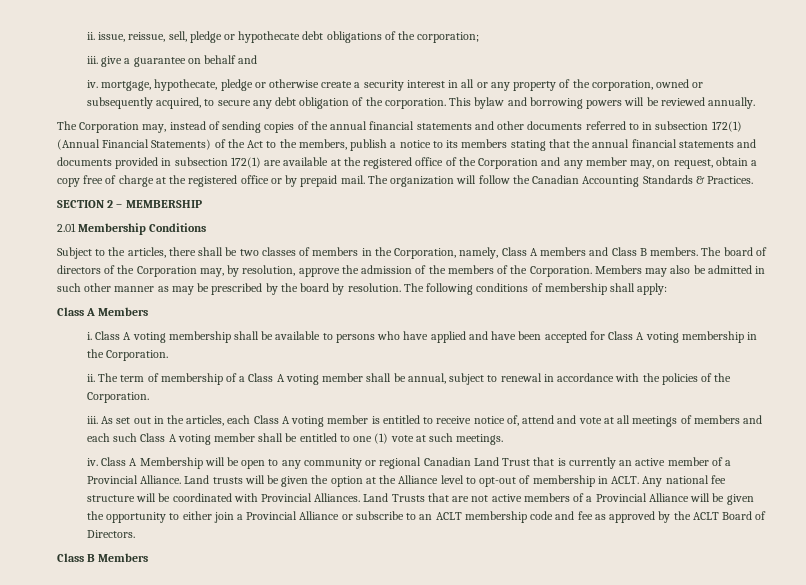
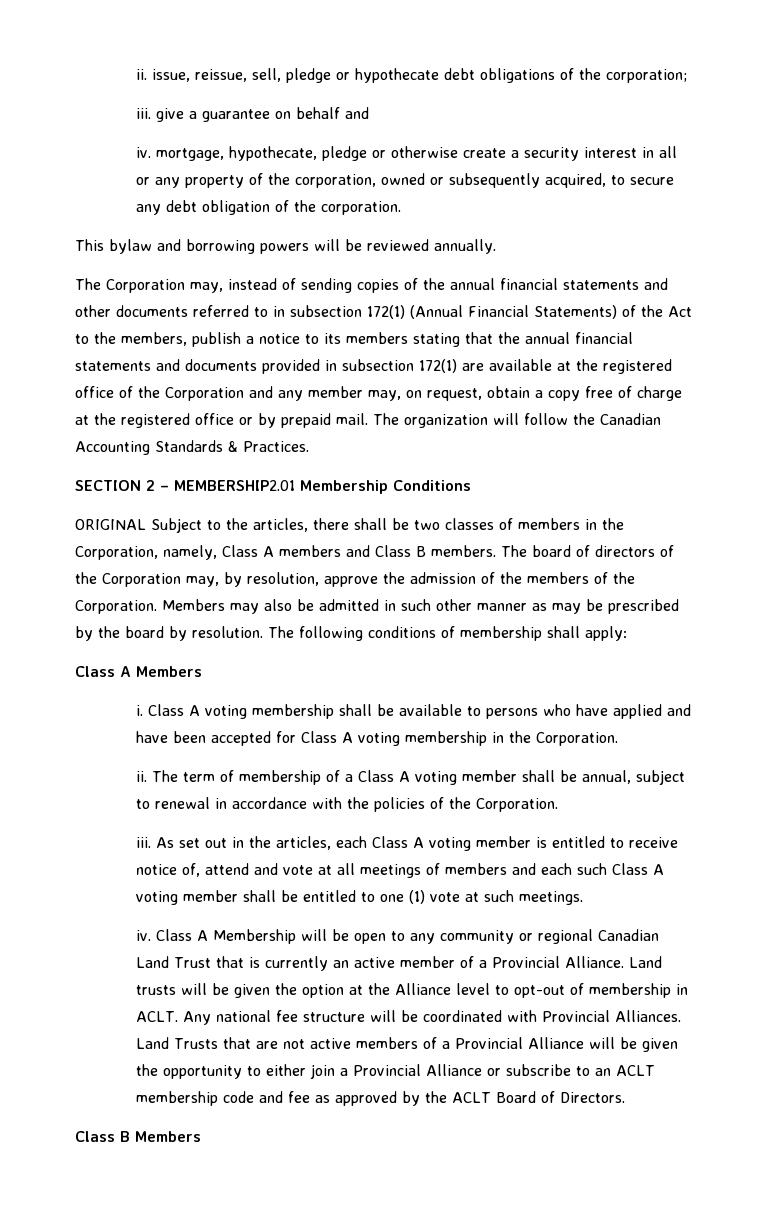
(446, 103) none -> (402, 208) //
[125,200,202,208] [57,223,76,232] MEMBERSHIP // 2.01 -> [174,480,295,491] MEMBERSHIP2.01
(207, 227) none -> [75,519,146,530] ORIGINAL

